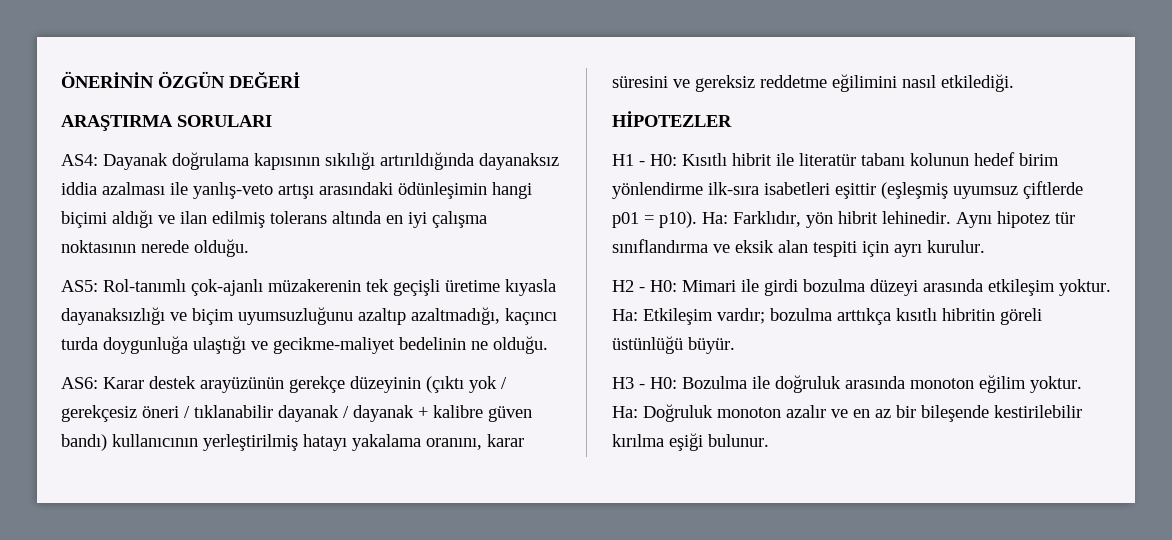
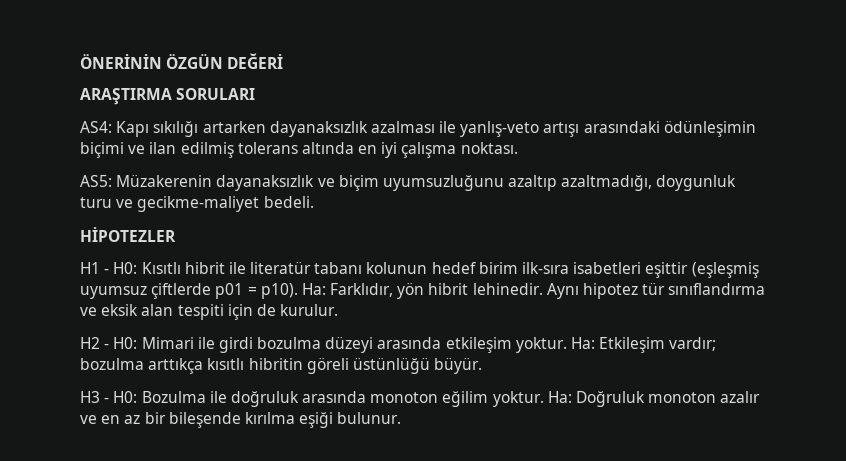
[103,152,559,170] [61,182,97,195] Dayanak doğrulama kapısının sıkılığı artırıldığında dayanaksız iddia -> [116,121,368,137] Kapı sıkılığı artarken dayanaksızlık
[492,182,532,199] [61,210,153,228] hangi biçimi aldığı -> [80,142,124,158] biçimi
[61,239,249,257] [61,279,556,296] [61,307,165,325] noktasının nerede olduğu. // AS5: Rol-tanımlı çok-ajanlı müzakerenin tek geçişli üretime kıyasla dayanaksızlığı -> [460,142,518,154] [80,175,315,191] noktası. // AS5: Müzakerenin dayanaksızlık
[505,308,557,325] [61,336,548,354] [61,376,507,393] [61,405,532,422] [61,434,524,451] [612,74,1014,92] kaçıncı turda doygunluğa ulaştığı ve gecikme-maliyet bedelinin ne olduğu. // AS6: Karar destek arayüzünün gerekçe düzeyinin (çıktı yok / gerekçesiz öneri / tıklanabilir dayanak / dayanak + kalibre güven bandı) kullanıcının yerleştirilmiş hatayı yakalama oranını, karar süresini ve gereksiz reddetme eğilimini nasıl etkilediği. -> [656,175,737,191] [80,196,314,212] doygunluk turu ve gecikme-maliyet bedeli.
[612,182,703,199] yönlendirme -> (518, 268) none
[894,244,922,257] ayrı -> [256,304,276,316] de
[994,405,1082,418] kestirilebilir -> (241, 420) none

